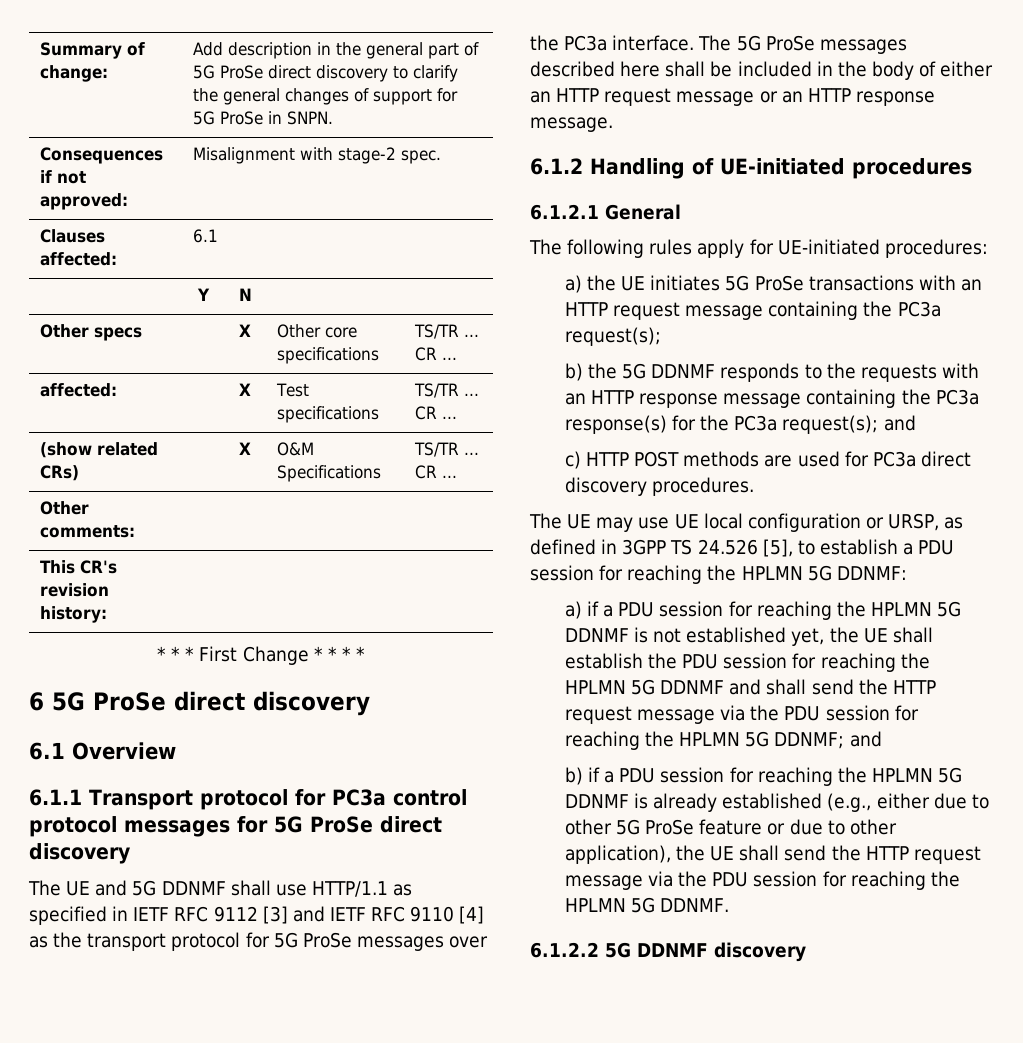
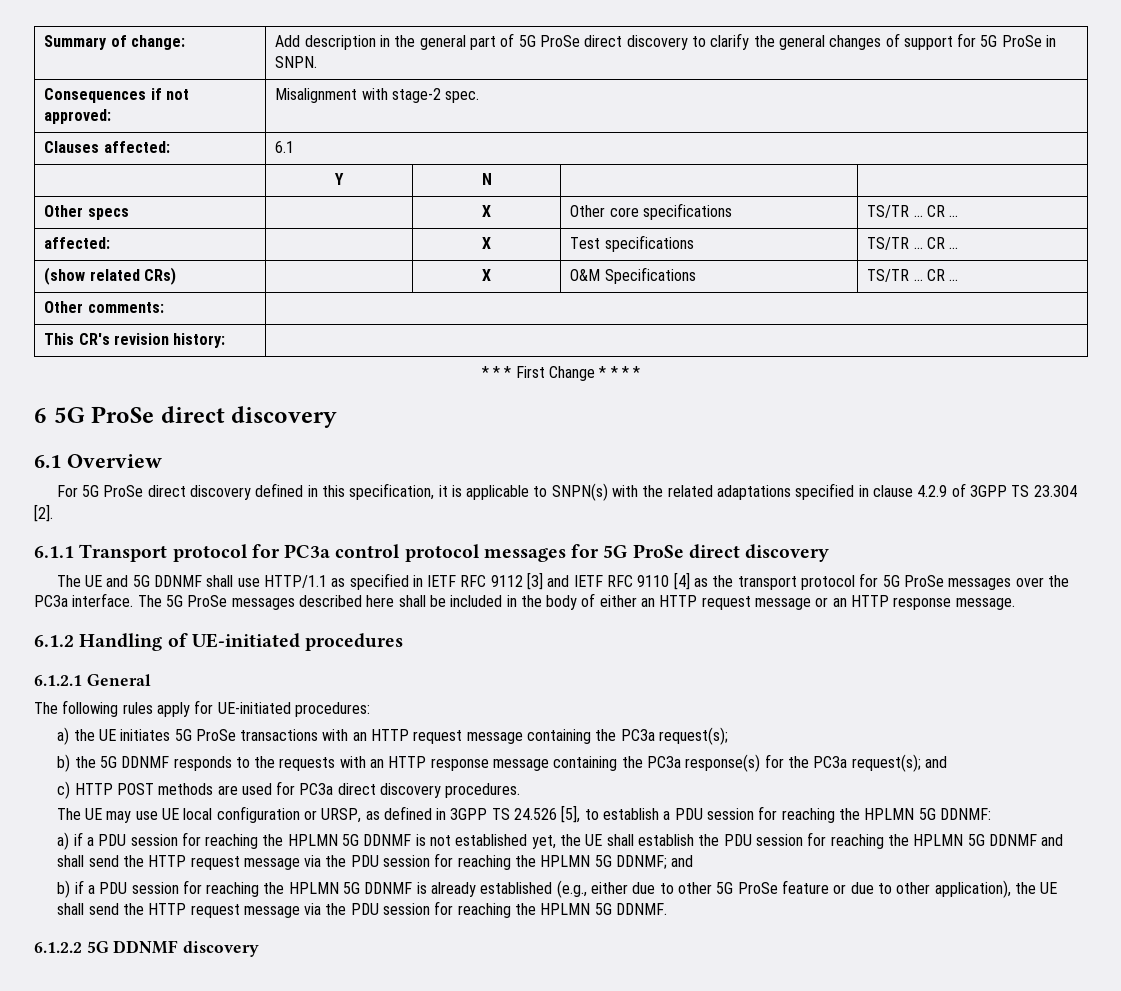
(176, 751) none -> [56,483,1077,501] [34,504,53,522] // For 5G ProSe direct discovery defined in this specification, it is applicable to SNPN(s) with the related adaptations specified in clause 4.2.9 of 3GPP TS 23.304 [2].

